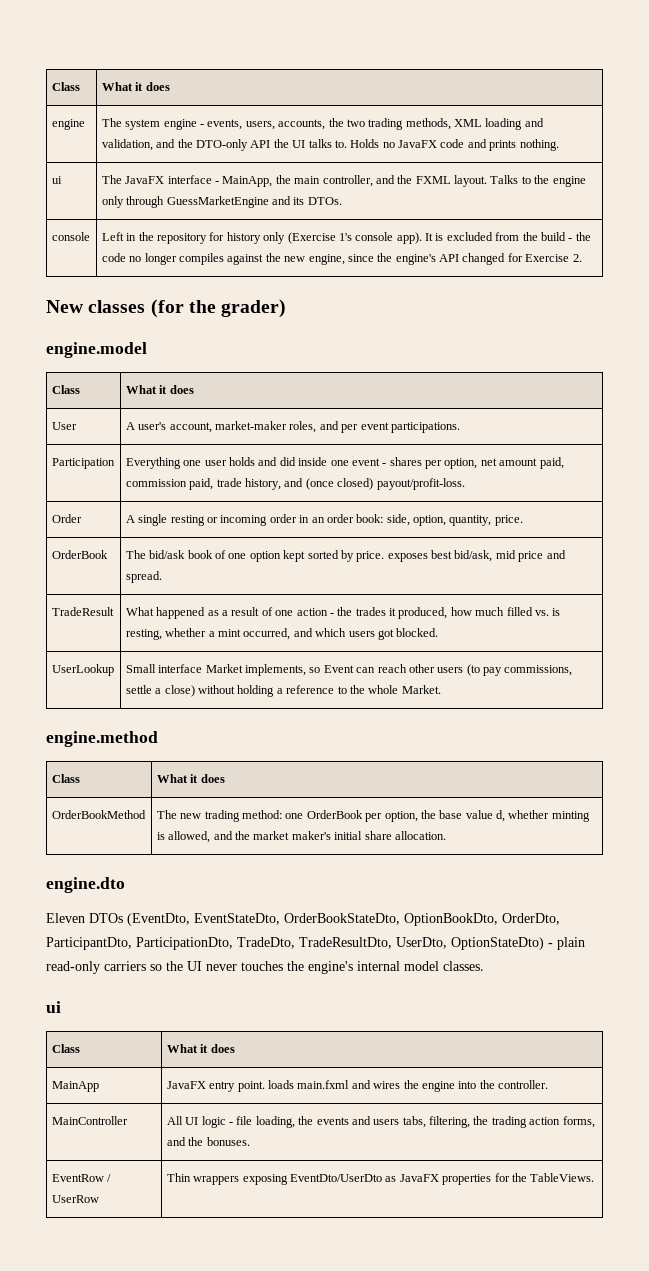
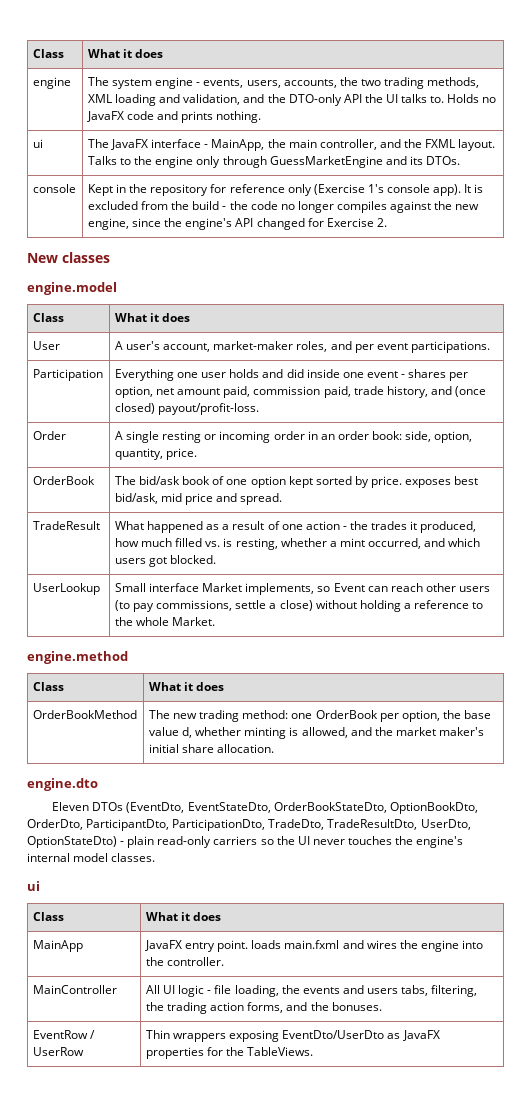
[101,232,124,241] Left -> [87,184,113,196] Kept
[226,232,261,244] history -> [229,184,285,193] reference
[150,299,287,318] (for the grader) -> (110, 257) none

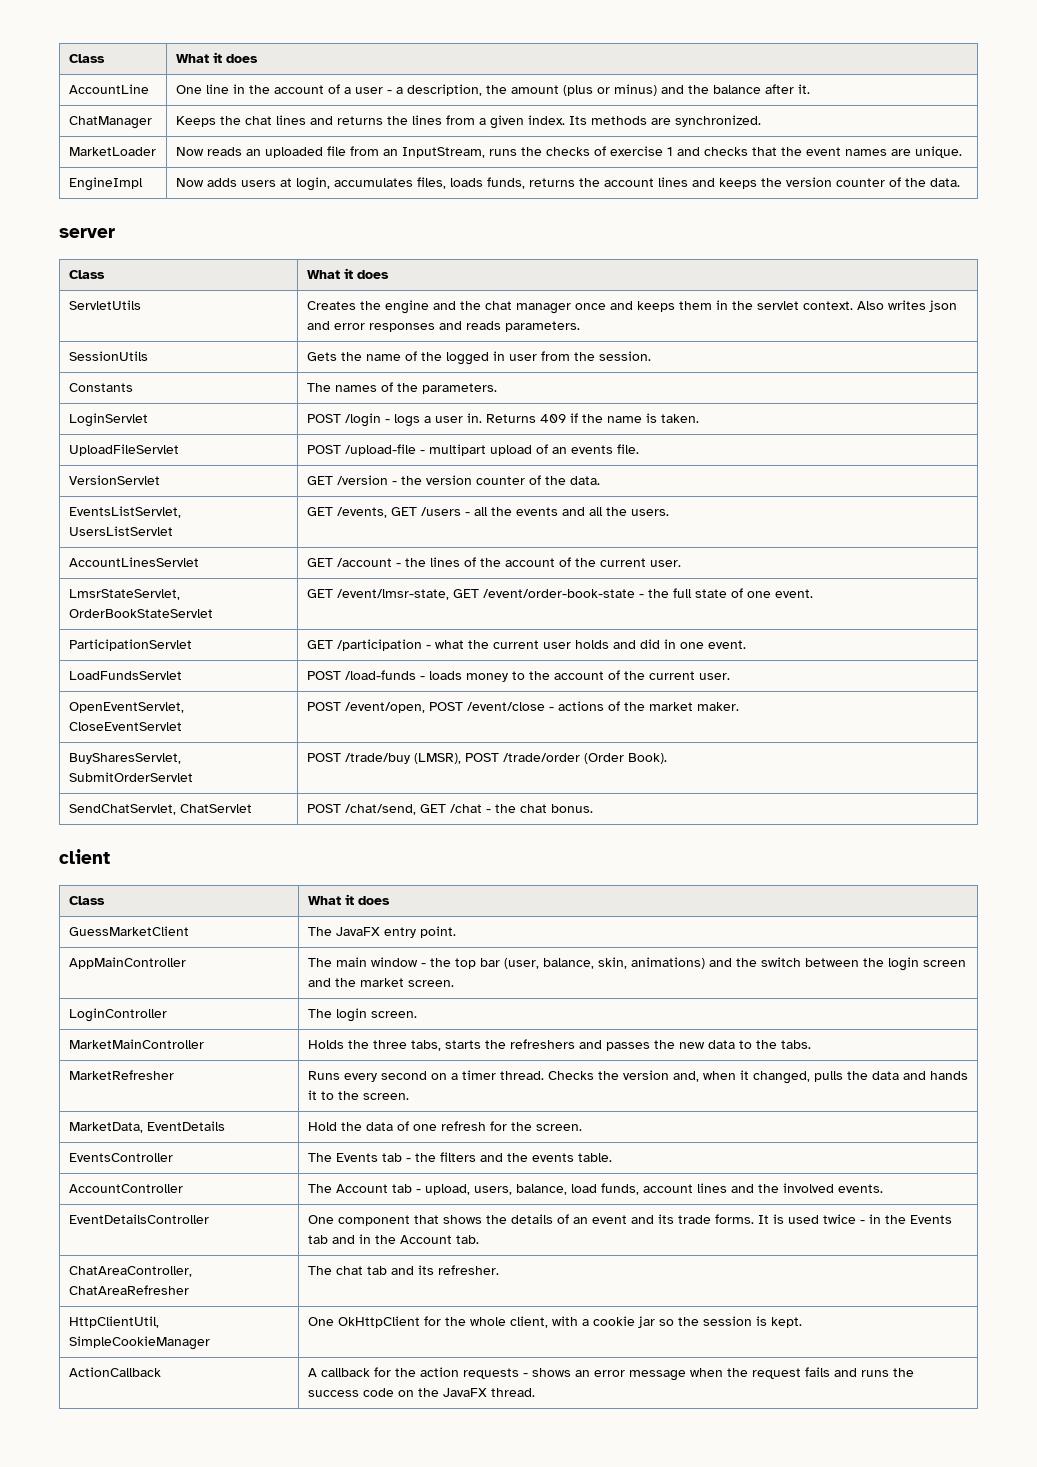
[32,49,64,58] [87,49,164,58] [32,77,71,89] [87,77,480,89] [87,94,497,106] [86,111,262,123] [32,139,43,148] [87,139,496,151] [87,156,460,168] [32,184,76,193] [87,184,484,196] [87,201,480,213] [87,218,387,230] [27,252,110,263] [27,282,117,295] [32,313,64,322] [114,313,191,322] [32,341,60,350] [114,341,490,353] [32,369,103,381] [114,369,469,381] [114,386,486,398] [114,403,260,415] [32,431,66,440] [114,431,473,443] [114,448,198,460] [32,476,95,485] [114,476,479,488] [114,493,283,505] [32,521,100,530] [114,521,477,533] [114,538,481,550] [114,555,217,567] [32,583,100,595] [114,583,490,595] [114,600,484,612] [114,617,216,626] [27,651,128,664] [32,682,64,691] [148,682,225,691] [32,710,137,719] [148,710,491,722] [148,727,484,739] [148,744,275,753] [27,778,98,791] [52,802,478,814] [27,819,471,831] [27,836,464,848] [27,853,156,862] [27,881,40,891] [32,912,64,921] [145,912,222,921] [32,940,83,952] [144,940,483,952] [145,957,225,966] [32,985,117,994] [145,985,478,997] [145,1002,382,1014] [32,1030,96,1039] [32,1047,84,1056] [145,1030,440,1042] [145,1047,314,1059] Class | What it does // engine | The system engine - events, users, accounts, the two trading methods, XML loading and validation, and the DTO-only API the UI talks to. Holds no JavaFX code and prints nothing. // ui | The JavaFX interface - MainApp, the main controller, and the FXML layout. Talks to the engine only through GuessMarketEngine and its DTOs. // console | Kept in the repository for reference only (Exercise 1's console app). It is excluded from the build - the code no longer compiles against the new engine, since the engine's API changed for Exercise 2. // New classes // engine.model // Class | What it does // User | A user's account, market-maker roles, and per event participations. // Participation | Everything one user holds and did inside one event - shares per option, net amount paid, commission paid, trade history, and (once closed) payout/profit-loss. // Order | A single resting or incoming order in an order book: side, option, quantity, price. // OrderBook | The bid/ask book of one option kept sorted by price. exposes best bid/ask, mid price and spread. // TradeResult | What happened as a result of one action - the trades it produced, how much filled vs. is resting, whether a mint occurred, and which users got blocked. // UserLookup | Small interface Market implements, so Event can reach other users (to pay commissions, settle a close) without holding a reference to the whole Market. // engine.method // Class | What it does // OrderBookMethod | The new trading method: one OrderBook per option, the base value d, whether minting is allowed, and the market maker's initial share allocation. // engine.dto // Eleven DTOs (EventDto, EventStateDto, OrderBookStateDto, OptionBookDto, OrderDto, ParticipantDto, ParticipationDto, TradeDto, TradeResultDto, UserDto, OptionStateDto) - plain read-only carriers so the UI never touches the engine's internal model classes. // ui // Class | What it does // MainApp | JavaFX entry point. loads main.fxml and wires the engine into the controller. // MainController | All UI logic - file loading, the events and users tabs, filtering, the trading action forms, and the bonuses. // EventRow / UserRow | Thin wrappers exposing EventDto/UserDto as JavaFX properties for the TableViews. -> [68,54,105,63] [175,52,258,63] [68,84,149,94] [175,84,810,96] [68,116,152,129] [175,115,761,129] [68,147,156,156] [175,146,962,158] [68,177,143,191] [175,177,960,191] [59,228,115,238] [68,270,105,279] [306,268,389,279] [68,300,141,310] [306,300,957,314] [306,321,580,332] [68,351,148,361] [306,351,651,365] [68,383,133,392] [306,382,497,394] [68,413,148,427] [306,413,699,427] [68,444,179,456] [306,444,639,456] [68,475,160,485] [306,475,600,485] [68,506,181,518] [68,526,173,536] [306,507,669,518] [68,557,199,567] [306,557,681,567] [68,589,180,600] [68,609,213,618] [306,588,813,600] [68,639,192,651] [306,639,746,651] [68,671,182,680] [306,670,730,682] [68,702,184,713] [68,722,182,731] [306,701,739,713] [68,753,181,764] [68,772,193,782] [306,753,667,764] [68,804,252,815] [306,804,593,815] [59,849,110,864] [68,896,105,905] [307,894,390,905] [68,926,189,936] [307,926,456,938] [68,957,186,969] [307,957,966,971] [307,978,454,987] [68,1008,167,1022] [307,1008,417,1022] [68,1039,204,1049] [307,1039,811,1051] [68,1070,174,1080] [307,1070,968,1084] [307,1090,409,1100] [68,1121,225,1133] [307,1121,582,1131] [68,1153,173,1162] [307,1152,612,1162] [68,1184,183,1193] [307,1183,883,1195] [68,1214,209,1224] [307,1214,952,1226] [307,1234,479,1244] [68,1266,192,1277] [68,1285,189,1295] [307,1265,499,1275] [68,1316,159,1328] [68,1336,210,1350] [307,1316,802,1328] [68,1367,161,1377] [307,1367,914,1381] [307,1388,535,1397] Class | What it does // AccountLine | One line in the account of a user - a description, the amount (plus or minus) and the balance after it. // ChatManager | Keeps the chat lines and returns the lines from a given index. Its methods are synchronized. // MarketLoader | Now reads an uploaded file from an InputStream, runs the checks of exercise 1 and checks that the event names are unique. // EngineImpl | Now adds users at login, accumulates files, loads funds, returns the account lines and keeps the version counter of the data. // server // Class | What it does // ServletUtils | Creates the engine and the chat manager once and keeps them in the servlet context. Also writes json and error responses and reads parameters. // SessionUtils | Gets the name of the logged in user from the session. // Constants | The names of the parameters. // LoginServlet | POST /login - logs a user in. Returns 409 if the name is taken. // UploadFileServlet | POST /upload-file - multipart upload of an events file. // VersionServlet | GET /version - the version counter of the data. // EventsListServlet, UsersListServlet | GET /events, GET /users - all the events and all the users. // AccountLinesServlet | GET /account - the lines of the account of the current user. // LmsrStateServlet, OrderBookStateServlet | GET /event/lmsr-state, GET /event/order-book-state - the full state of one event. // ParticipationServlet | GET /participation - what the current user holds and did in one event. // LoadFundsServlet | POST /load-funds - loads money to the account of the current user. // OpenEventServlet, CloseEventServlet | POST /event/open, POST /event/close - actions of the market maker. // BuySharesServlet, SubmitOrderServlet | POST /trade/buy (LMSR), POST /trade/order (Order Book). // SendChatServlet, ChatServlet | POST /chat/send, GET /chat - the chat bonus. // client // Class | What it does // GuessMarketClient | The JavaFX entry point. // AppMainController | The main window - the top bar (user, balance, skin, animations) and the switch between the login screen and the market screen. // LoginController | The login screen. // MarketMainController | Holds the three tabs, starts the refreshers and passes the new data to the tabs. // MarketRefresher | Runs every second on a timer thread. Checks the version and, when it changed, pulls the data and hands it to the screen. // MarketData, EventDetails | Hold the data of one refresh for the screen. // EventsController | The Events tab - the filters and the events table. // AccountController | The Account tab - upload, users, balance, load funds, account lines and the involved events. // EventDetailsController | One component that shows the details of an event and its trade forms. It is used twice - in the Events tab and in the Account tab. // ChatAreaController, ChatAreaRefresher | The chat tab and its refresher. // HttpClientUtil, SimpleCookieManager | One OkHttpClient for the whole client, with a cookie jar so the session is kept. // ActionCallback | A callback for the action requests - shows an error message when the request fails and runs the success code on the JavaFX thread.

